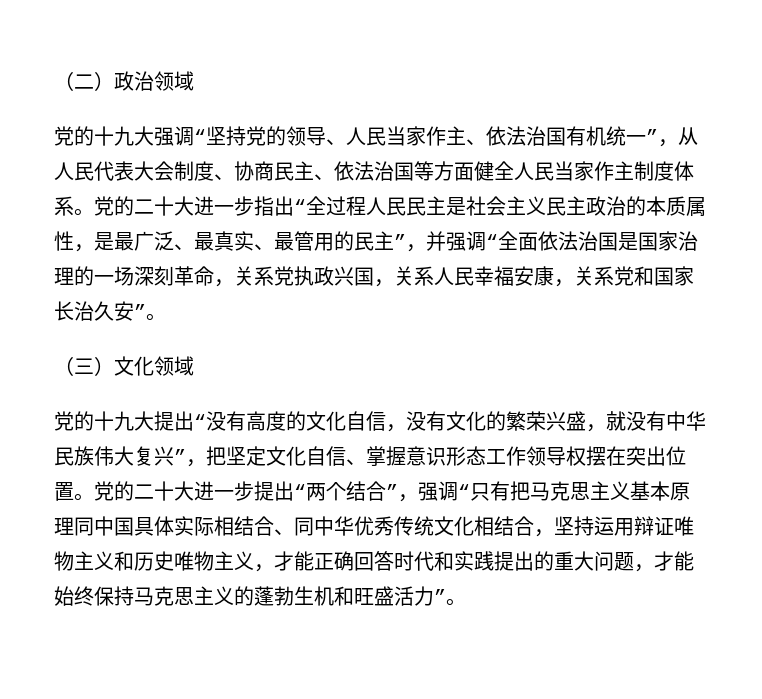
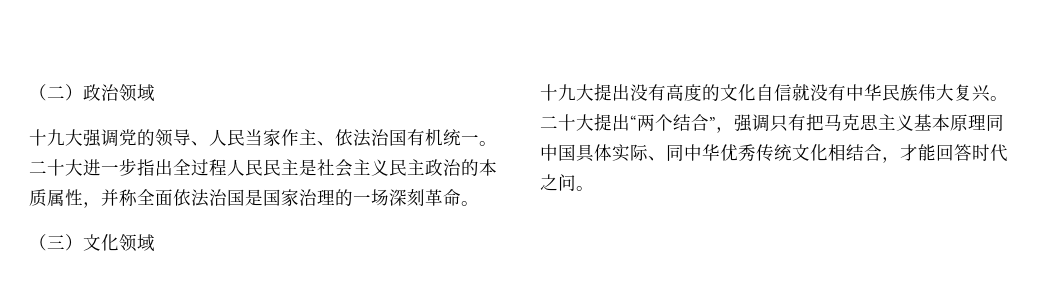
[54,126,94,146] 党的 -> (155, 93) none
[194,126,246,146] “坚持 -> (119, 138) none
[646,127,698,147] [54,161,694,181] [54,196,134,216] ”，从人民代表大会制度、协商民主、依法治国等方面健全人民当家作主制度体系。党的 -> [479,141,497,146] 。
[294,199,306,214] “ -> (173, 167) none
[94,231,498,252] 是最广泛、最真实、最管用的民主”，并强调“ -> [101,189,137,206] 并称
[214,266,694,287] [54,301,146,321] ，关系党执政兴国，关系人民幸福安康，关系党和国家长治久安” -> (461, 197) none
[54,411,94,431] 党的 -> (155, 243) none
[194,414,206,429] “ -> (630, 92) none
[386,411,606,432] ，没有文化的繁荣兴盛， -> (792, 92) none
[174,446,686,467] [54,481,254,501] ”，把坚定文化自信、掌握意识形态工作领导权摆在突出位置。党的二十大进一步 -> [990,96,1008,101] [540,114,594,131] 。二十大
[458,484,470,499] “ -> (770, 123) none
[214,516,274,536] 相结合 -> (648, 152) none
[554,516,694,536] [54,551,694,572] [54,586,446,606] 坚持运用辩证唯物主义和历史唯物主义，才能正确回答时代和实践提出的重大问题，才能始终保持马克思主义的蓬勃生机和旺盛活力” -> [900,144,1008,162] [540,174,576,191] 才能回答时代之问

